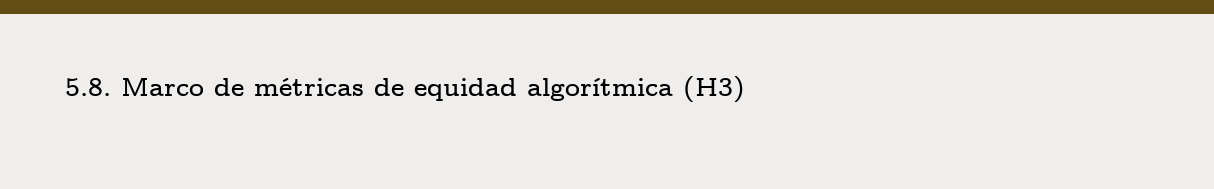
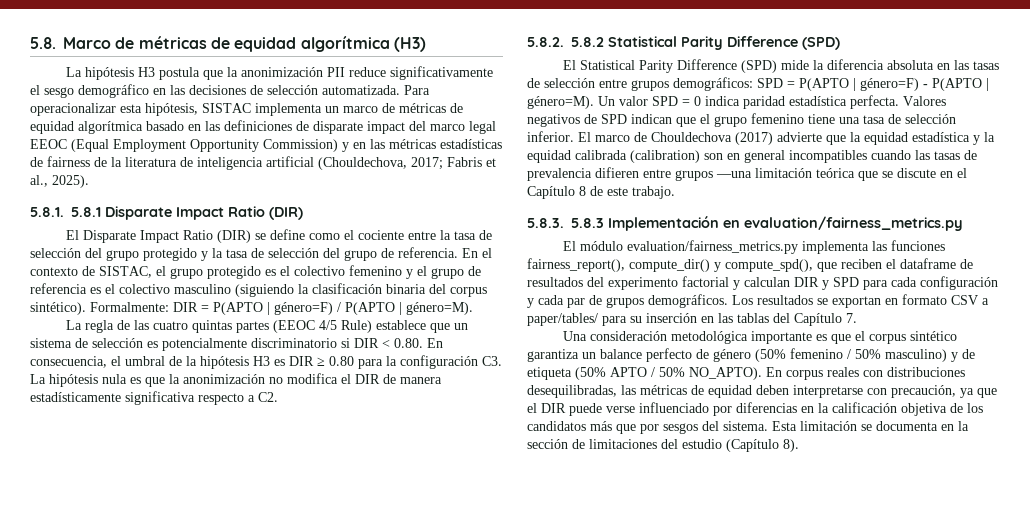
(745, 89) none -> [65,66,493,80] [30,84,430,98] [30,103,463,116] [30,120,496,134] [30,139,502,152] [30,156,496,170] [30,175,89,188] [30,206,303,220] [65,229,492,243] [30,247,492,261] [30,265,481,279] [30,283,487,297] [30,302,473,315] [65,320,468,333] [30,338,443,351] [30,355,502,369] [30,373,442,387] [30,391,278,405] [527,36,840,50] [562,59,999,73] [527,77,989,91] [527,95,946,109] [527,113,956,127] [527,131,995,145] [527,150,977,163] [527,167,967,181] [527,186,675,199] [527,216,963,231] [562,240,945,254] [527,258,973,272] [527,276,998,290] [527,294,989,308] [527,313,857,326] [562,331,957,344] [527,348,975,362] [527,367,965,380] [527,385,997,398] [527,402,983,416] [527,421,969,434] [527,439,799,452] // La hipótesis H3 postula que la anonimización PII reduce significativamente el sesgo demográfico en las decisiones de selección automatizada. Para operacionalizar esta hipótesis, SISTAC implementa un marco de métricas de equidad algorítmica basado en las definiciones de disparate impact del marco legal EEOC (Equal Employment Opportunity Commission) y en las métricas estadísticas de fairness de la literatura de inteligencia artificial (Chouldechova, 2017; Fabris et al., 2025). // 5.8.1. 5.8.1 Disparate Impact Ratio (DIR) // El Disparate Impact Ratio (DIR) se define como el cociente entre la tasa de selección del grupo protegido y la tasa de selección del grupo de referencia. En el contexto de SISTAC, el grupo protegido es el colectivo femenino y el grupo de referencia es el colectivo masculino (siguiendo la clasificación binaria del corpus sintético). Formalmente: DIR = P(APTO | género=F) / P(APTO | género=M). // La regla de las cuatro quintas partes (EEOC 4/5 Rule) establece que un sistema de selección es potencialmente discriminatorio si DIR < 0.80. En consecuencia, el umbral de la hipótesis H3 es DIR ≥ 0.80 para la configuración C3. La hipótesis nula es que la anonimización no modifica el DIR de manera estadísticamente significativa respecto a C2. // 5.8.2. 5.8.2 Statistical Parity Difference (SPD) // El Statistical Parity Difference (SPD) mide la diferencia absoluta en las tasas de selección entre grupos demográficos: SPD = P(APTO | género=F) - P(APTO | género=M). Un valor SPD = 0 indica paridad estadística perfecta. Valores negativos de SPD indican que el grupo femenino tiene una tasa de selección inferior. El marco de Chouldechova (2017) advierte que la equidad estadística y la equidad calibrada (calibration) son en general incompatibles cuando las tasas de prevalencia difieren entre grupos —una limitación teórica que se discute en el Capítulo 8 de este trabajo. // 5.8.3. 5.8.3 Implementación en evaluation/fairness_metrics.py // El módulo evaluation/fairness_metrics.py implementa las funciones fairness_report(), compute_dir() y compute_spd(), que reciben el dataframe de resultados del experimento factorial y calculan DIR y SPD para cada configuración y cada par de grupos demográficos. Los resultados se exportan en formato CSV a paper/tables/ para su inserción en las tablas del Capítulo 7. // Una consideración metodológica importante es que el corpus sintético garantiza un balance perfecto de género (50% femenino / 50% masculino) y de etiqueta (50% APTO / 50% NO_APTO). En corpus reales con distribuciones desequilibradas, las métricas de equidad deben interpretarse con precaución, ya que el DIR puede verse influenciado por diferencias en la calificación objetiva de los candidatos más que por sesgos del sistema. Esta limitación se documenta en la sección de limitaciones del estudio (Capítulo 8).

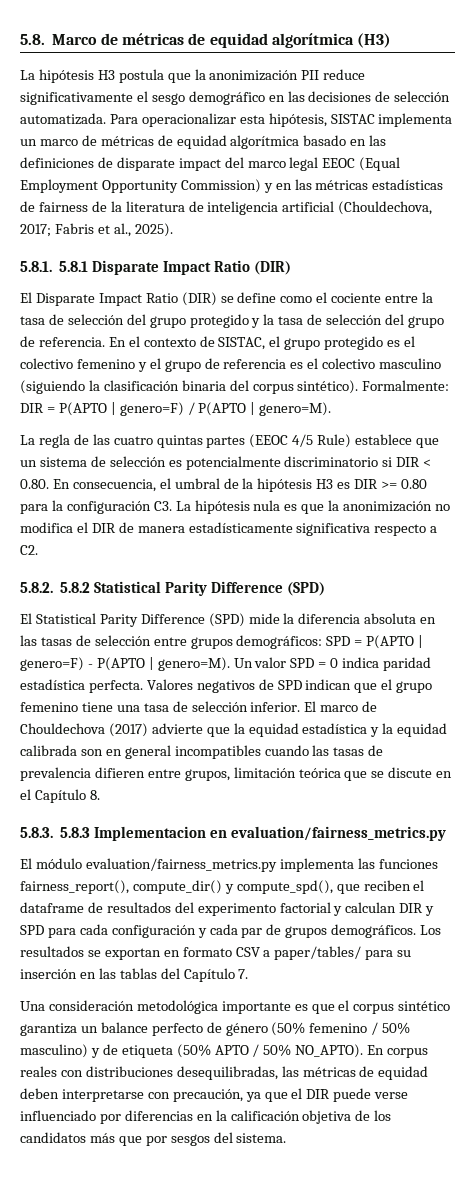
[274,302,333,315] género=F) -> [119,402,184,416] genero=F)
[406,302,473,315] género=M). -> [259,402,332,416] genero=M).
[317,357,325,366] ≥ -> [381,481,398,489] >=
[860,78,919,91] género=F) -> [20,657,84,671] genero=F)
[527,96,594,109] género=M). -> [157,657,230,671] genero=M).
[630,150,700,163] (calibration) -> (77, 750) none
[675,170,752,181] grupos —una -> [184,769,230,781] grupos,
[579,186,675,199] 8 de este trabajo. -> [89,790,100,800] 8.
[608,216,719,231] Implementación -> [94,826,207,841] Implementacion
[772,421,969,431] [527,439,799,452] Esta limitación se documenta en la sección de limitaciones del estudio (Capítulo 8). -> (287, 1138) none

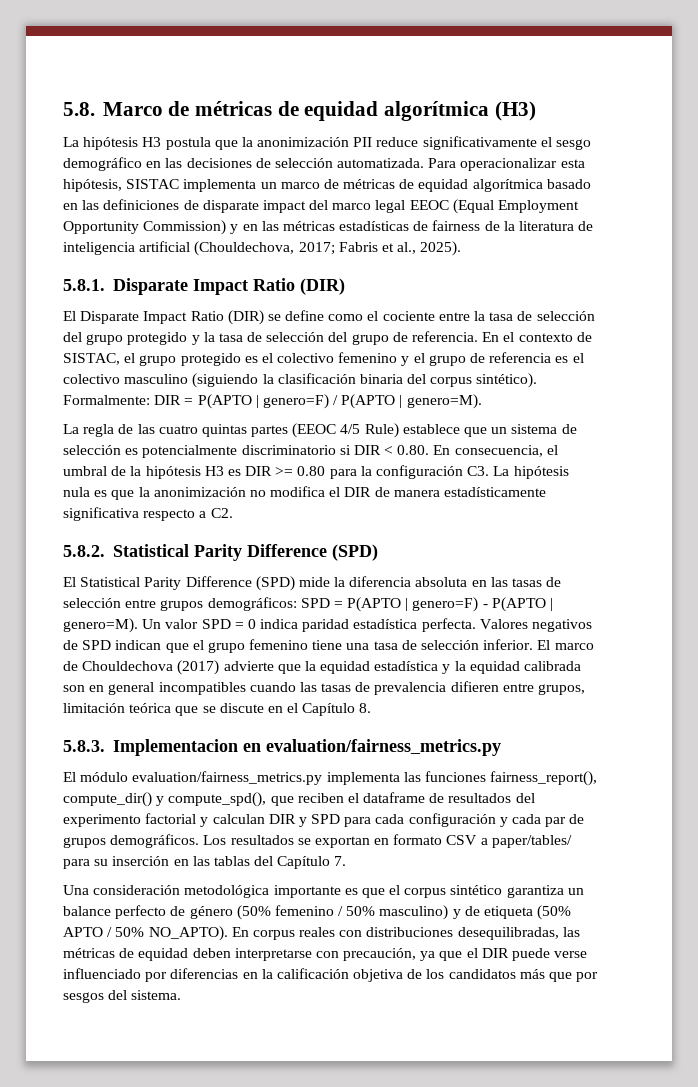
[59,261,89,272] 5.8.1 -> (105, 285) none
[60,582,91,593] 5.8.2 -> (105, 551) none
[60,827,91,838] 5.8.3 -> (105, 746) none

